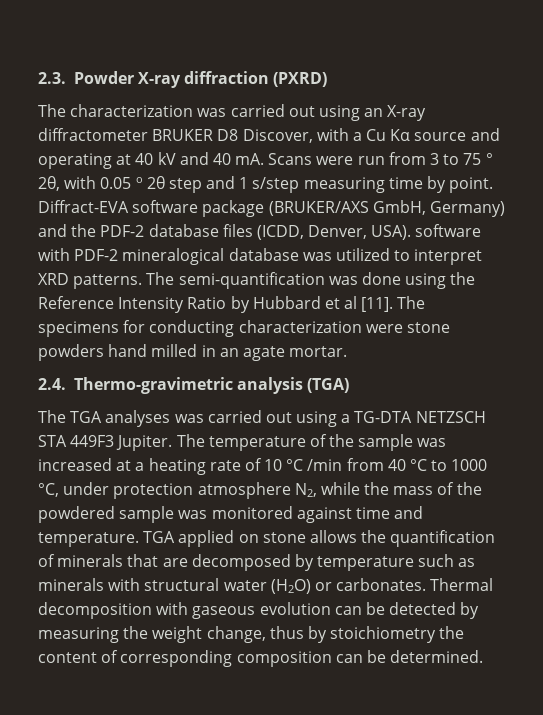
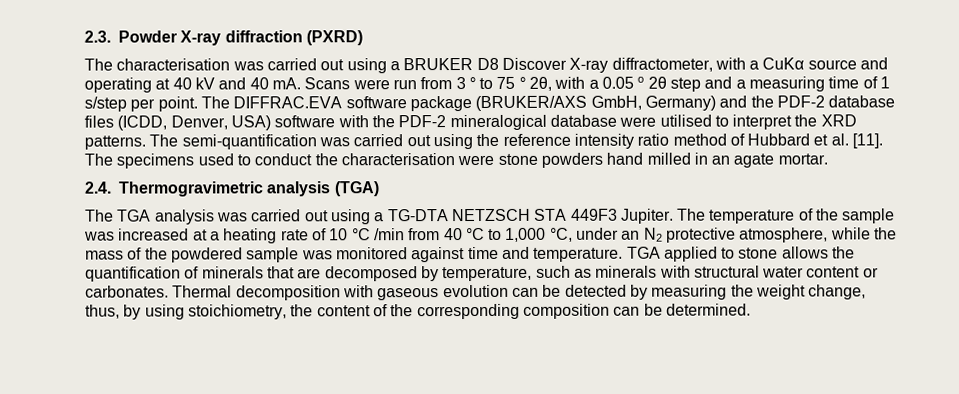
[70,104,427,121] [38,128,411,143] characterization was carried out using an X-ray diffractometer BRUKER D8 Discover, with a Cu Kα -> [116,57,805,74] characterisation was carried out using a BRUKER D8 Discover X-ray diffractometer, with a CuKα
(440, 159) none -> [468,77,476,90] °
(97, 182) none -> [588,79,599,89] a
[239,176,494,193] [38,200,129,213] 1 s/step measuring time by point. Diffract-EVA -> [735,76,890,92] [84,96,343,112] a measuring time of 1 s/step per point. The DIFFRAC.EVA
[371,225,412,240] USA). -> [230,115,271,131] USA)
(70, 254) none -> [371,115,395,128] the
[302,248,390,261] was utilized -> [619,114,712,127] were utilised
(483, 257) none -> [794,114,818,127] the
[361,272,476,289] [38,296,250,313] done using the Reference Intensity Ratio by -> [353,133,745,150] carried out using the reference intensity ratio method of
[344,296,358,309] al -> [830,133,849,146] al.
[123,320,362,337] for conducting characterization -> [197,153,455,166] used to conduct the characterisation
[73,377,233,394] Thermo-gravimetric -> [118,181,263,197] Thermogravimetric
[105,410,171,427] analyses -> [154,209,215,225] analysis
[451,459,488,471] 1000 -> [505,227,547,242] 1,000
[113,482,317,499] protection atmosphere N2, -> [621,227,829,243] an N2 protective atmosphere,
[238,534,259,543] on -> [721,247,736,259] to
[317,556,415,571] temperature -> [442,266,533,282] temperature,
[270,579,311,594] (H2O) -> [806,266,861,278] content
[269,626,437,643] thus by stoichiometry -> [85,304,287,320] thus, by using stoichiometry,
(119, 656) none -> [390,304,414,317] the

